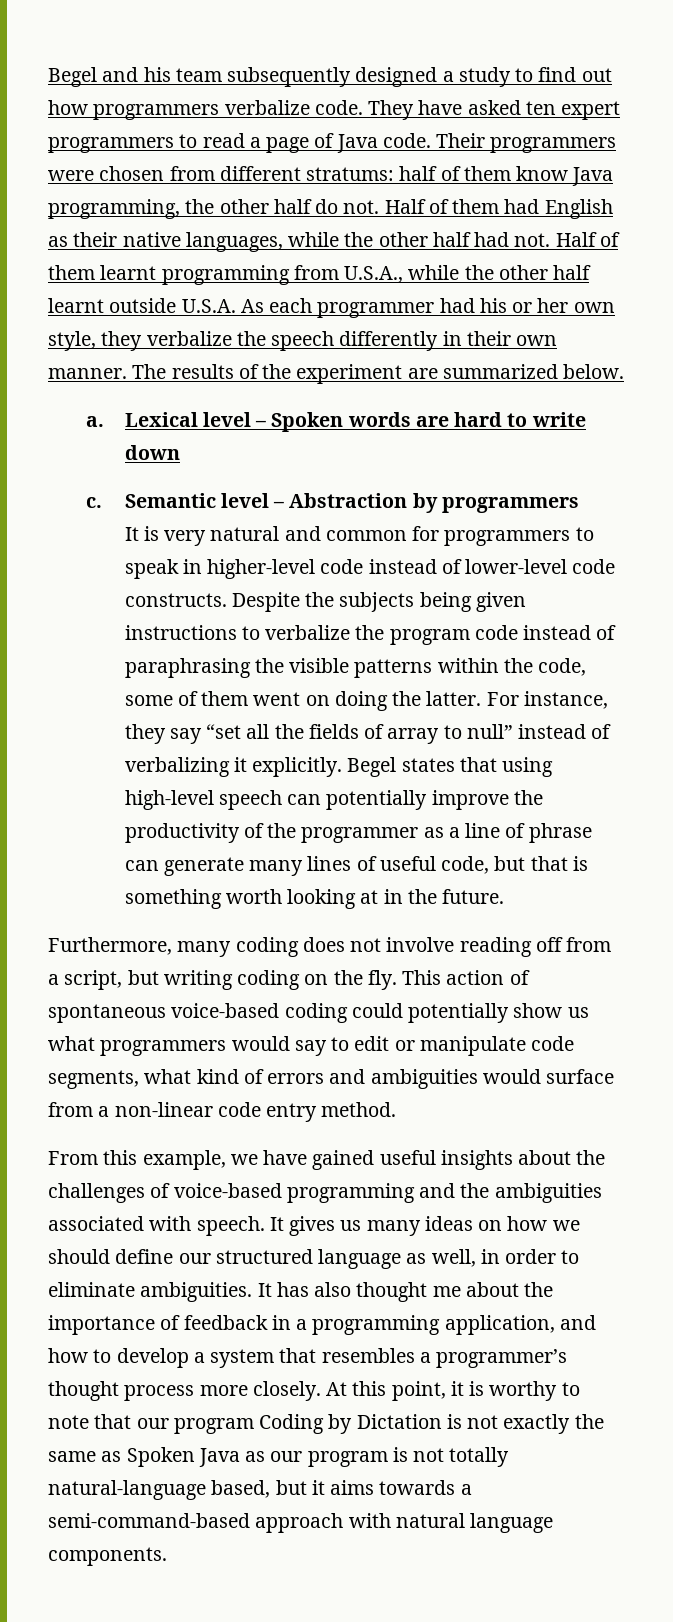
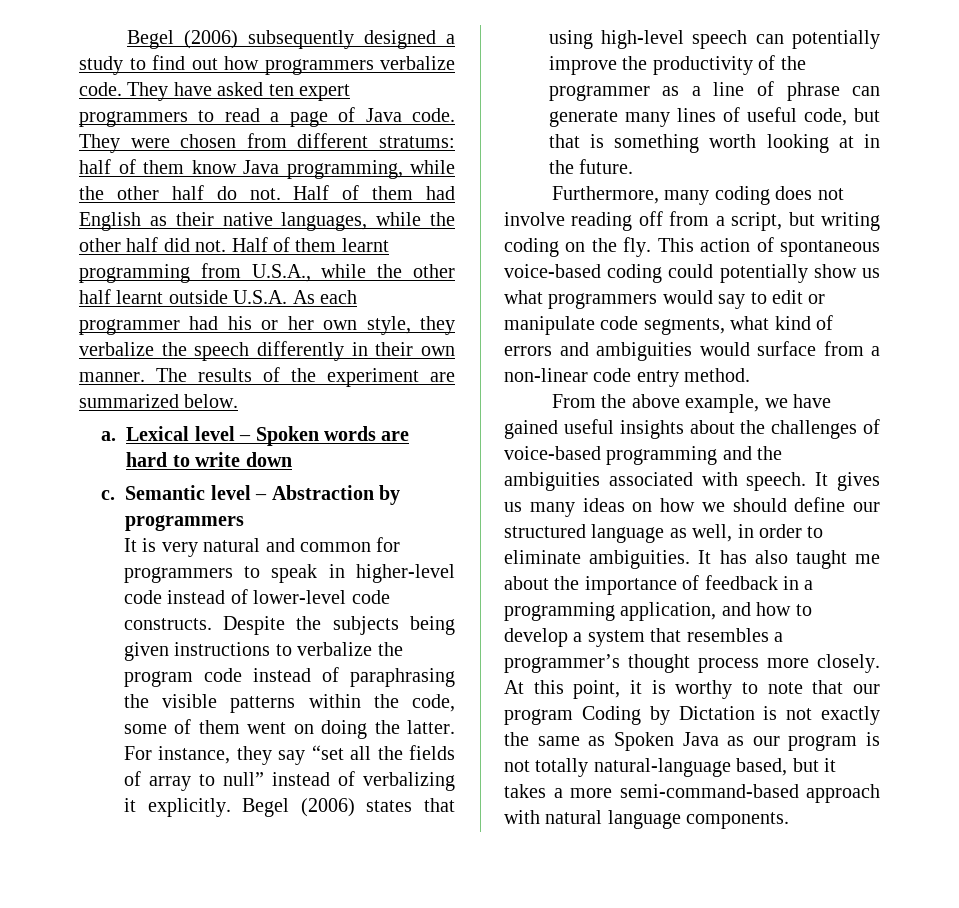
[48,67,222,87] Begel and his team -> [127,30,239,49] Begel (2006)
[436,133,617,153] Their programmers -> [79,134,120,153] They
(180, 209) none -> [410,160,455,174] while
[474,232,510,247] had -> [163,238,190,252] did
(397, 767) none -> [300,798,355,817] (2006)
[103,1150,138,1165] this -> [601,394,680,408] the above
[356,1282,428,1302] thought -> [795,550,847,569] taught
[330,1480,472,1495] aims towards a -> [504,784,612,798] takes a more

